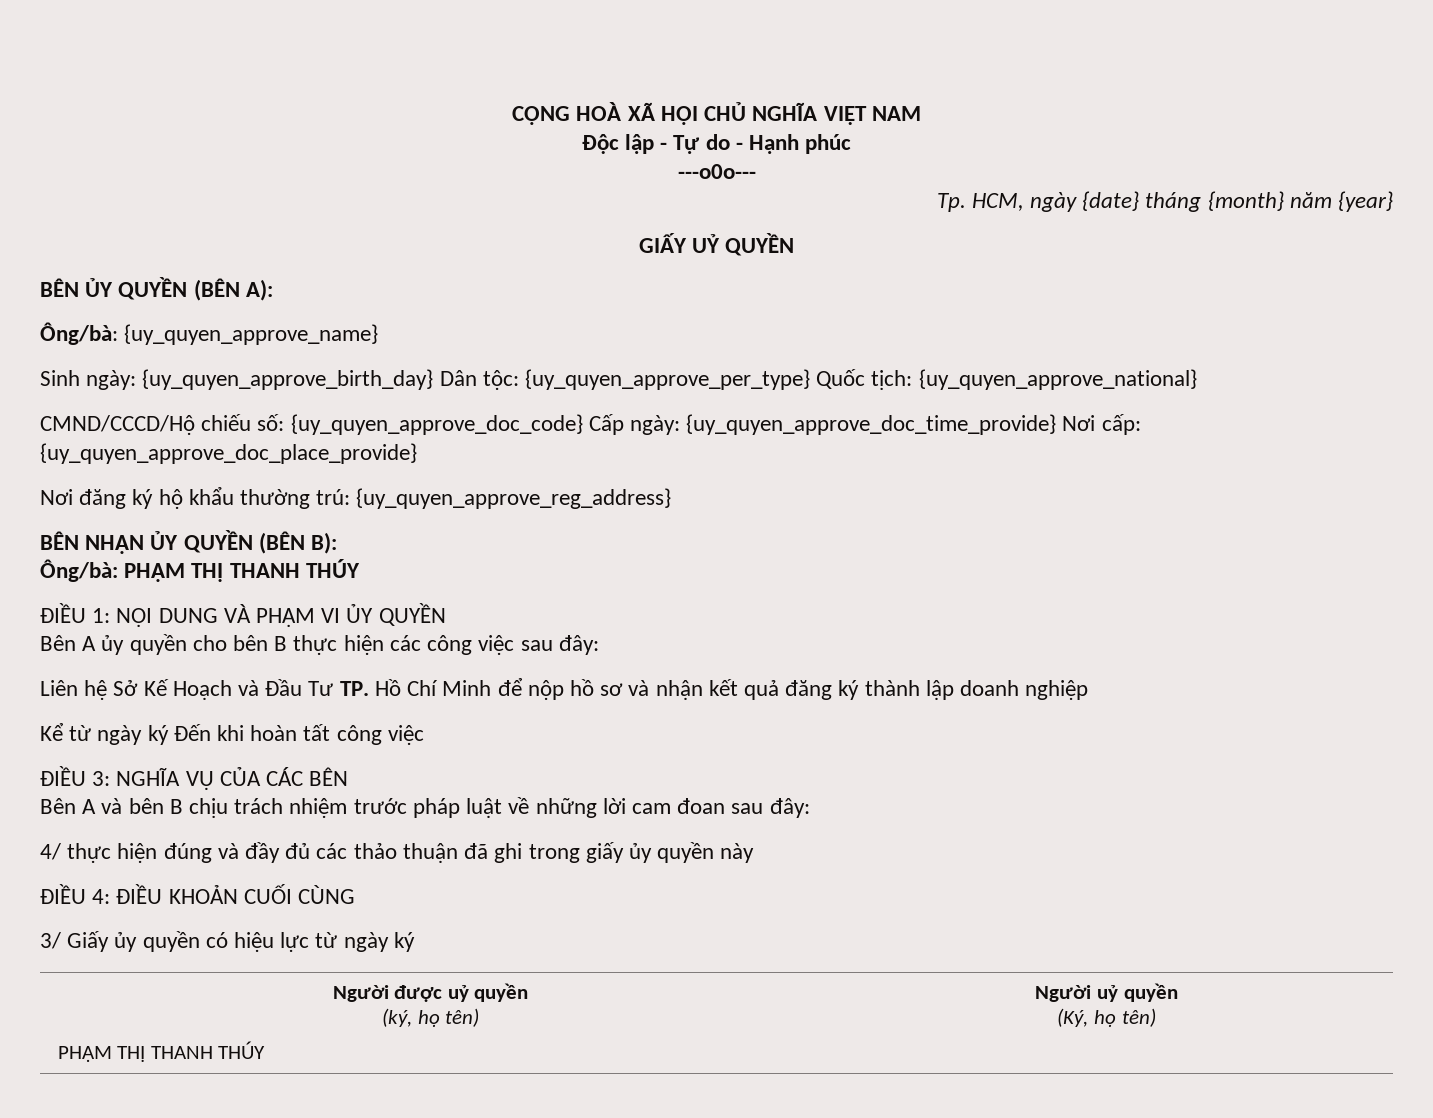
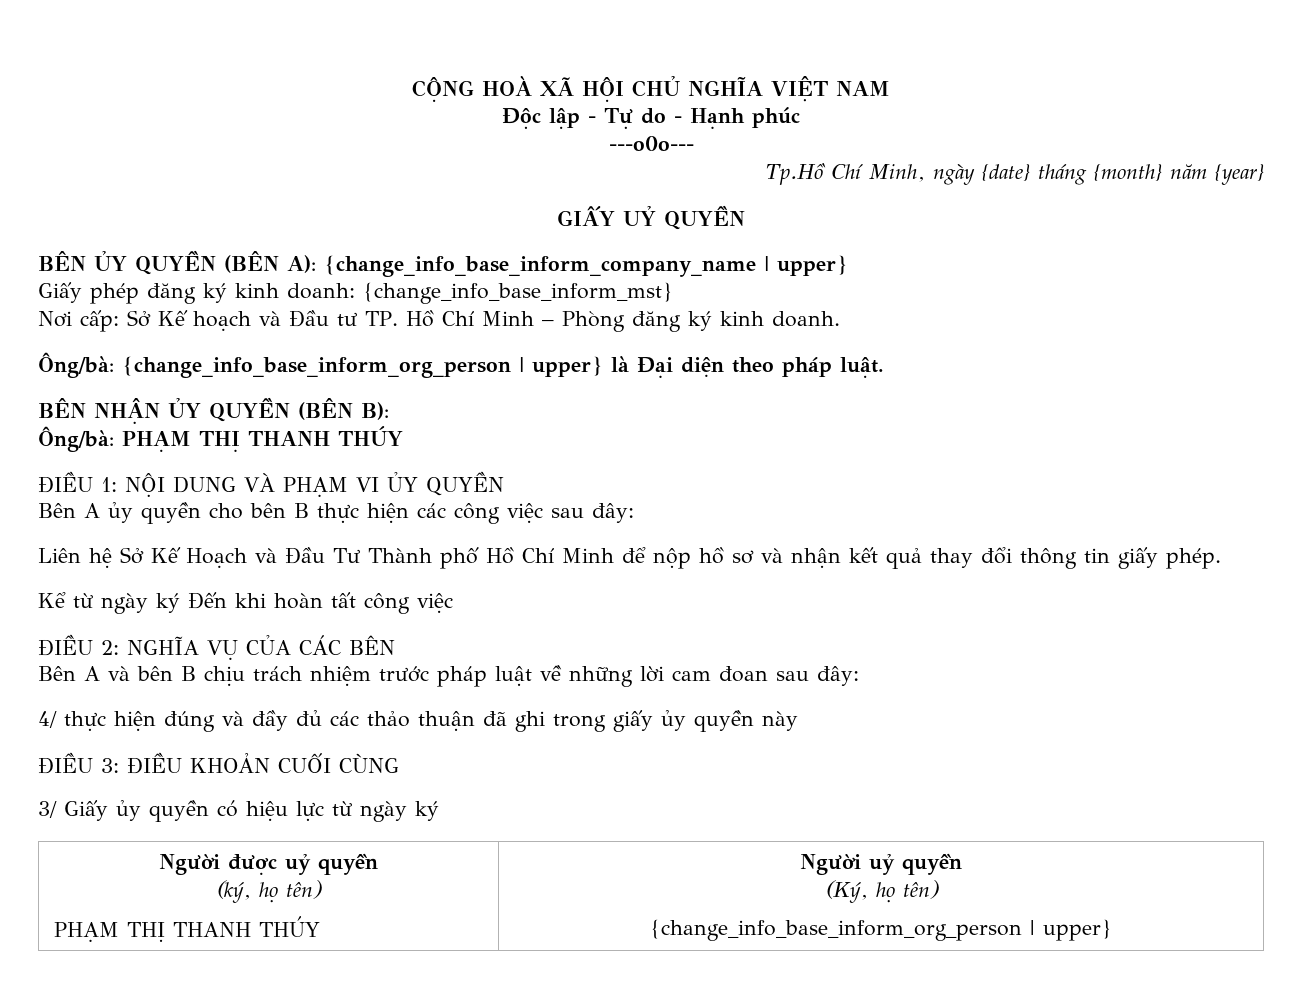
[936,193,1024,212] Tp. HCM, -> [765,163,925,185] Tp.Hồ Chí Minh,
[40,322,379,345] [40,369,1197,390] [40,414,1141,435] [40,443,417,464] [40,487,672,509] // Ông/bà: {uy_quyen_approve_name} // Sinh ngày: {uy_quyen_approve_birth_day} Dân tộc: {uy_quyen_approve_per_type} Quốc tịch: {uy_quyen_approve_national} // CMND/CCCD/Hộ chiếu số: {uy_quyen_approve_doc_code} Cấp ngày: {uy_quyen_approve_doc_time_provide} Nơi cấp: {uy_quyen_approve_doc_place_provide} // Nơi đăng ký hộ khẩu thường trú: {uy_quyen_approve_reg_address} -> [324,255,848,277] [38,282,673,304] [38,310,840,332] [38,352,884,378] {change_info_base_inform_company_name | upper} // Giấy phép đăng ký kinh doanh: {change_info_base_inform_mst} // Nơi cấp: Sở Kế hoạch và Đầu tư TP. Hồ Chí Minh – Phòng đăng ký kinh doanh. // Ông/bà: {change_info_base_inform_org_person | upper} là Đại diện theo pháp luật.
[339,681,369,696] TP. -> [368,547,479,569] Thành phố
[785,680,1089,700] đăng ký thành lập doanh nghiệp -> [930,547,1221,569] thay đổi thông tin giấy phép.
[92,771,111,786] 3: -> [101,640,119,655] 2:
[92,889,111,904] 4: -> [101,758,119,773] 3:
(1156, 1017) none -> [650,919,1112,941] // {change_info_base_inform_org_person | upper}

